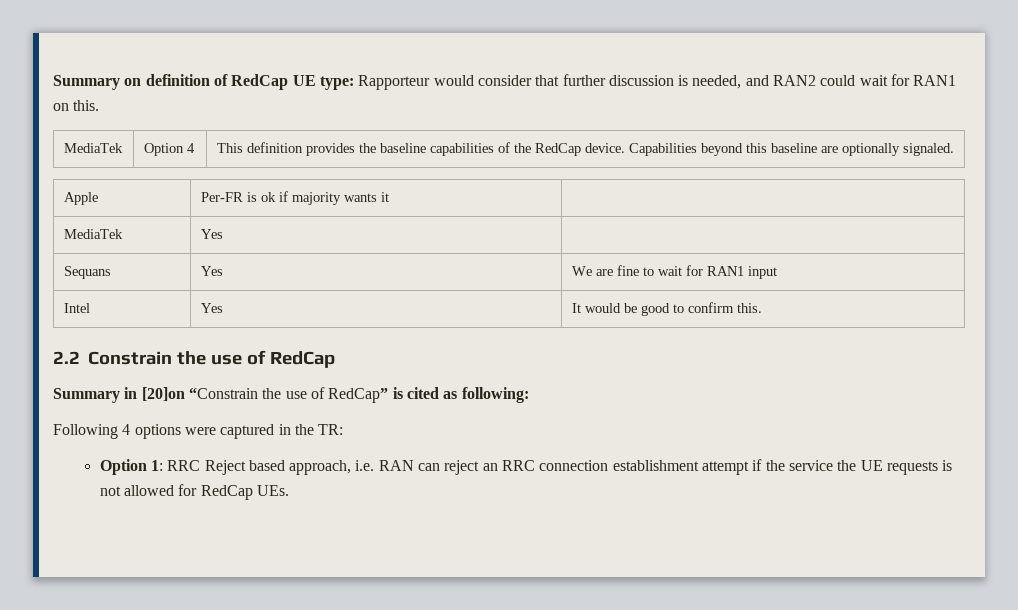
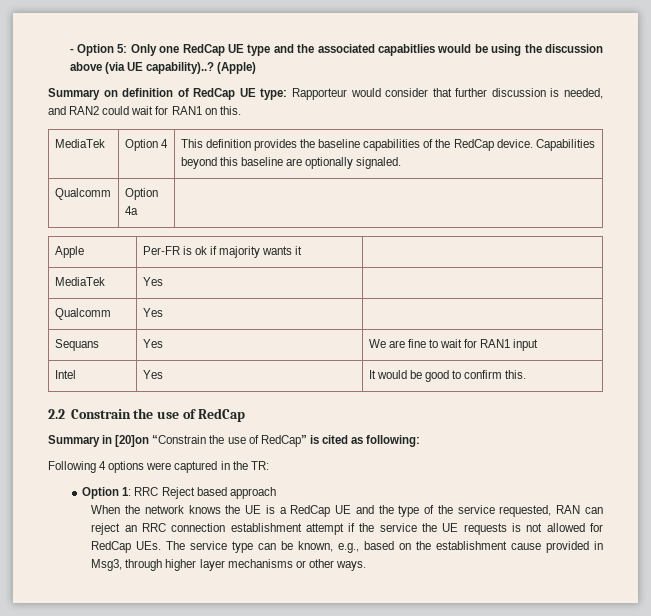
(53, 82) none -> [69,44,603,56] [69,62,257,74] - Option 5: Only one RedCap UE type and the associated capabitlies would be using the discussion above (via UE capability)..? (Apple) //
(954, 149) none -> [54,188,111,200] [124,188,158,200] [124,206,138,215] // Qualcomm | Option 4a |
(223, 234) none -> [54,308,111,320] [142,308,163,317] // Qualcomm | Yes |
[289,460,375,475] approach, i.e. -> [229,487,276,499] [91,505,552,517] approach // When the network knows the UE is a RedCap UE and the type of the service requested,
(289, 490) none -> [166,541,603,553] [91,559,366,571] The service type can be known, e.g., based on the establishment cause provided in Msg3, through higher layer mechanisms or other ways.

